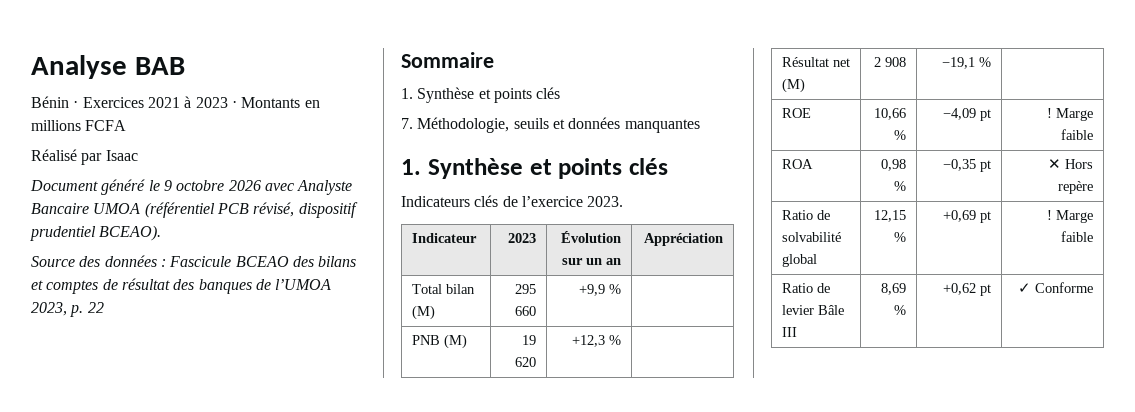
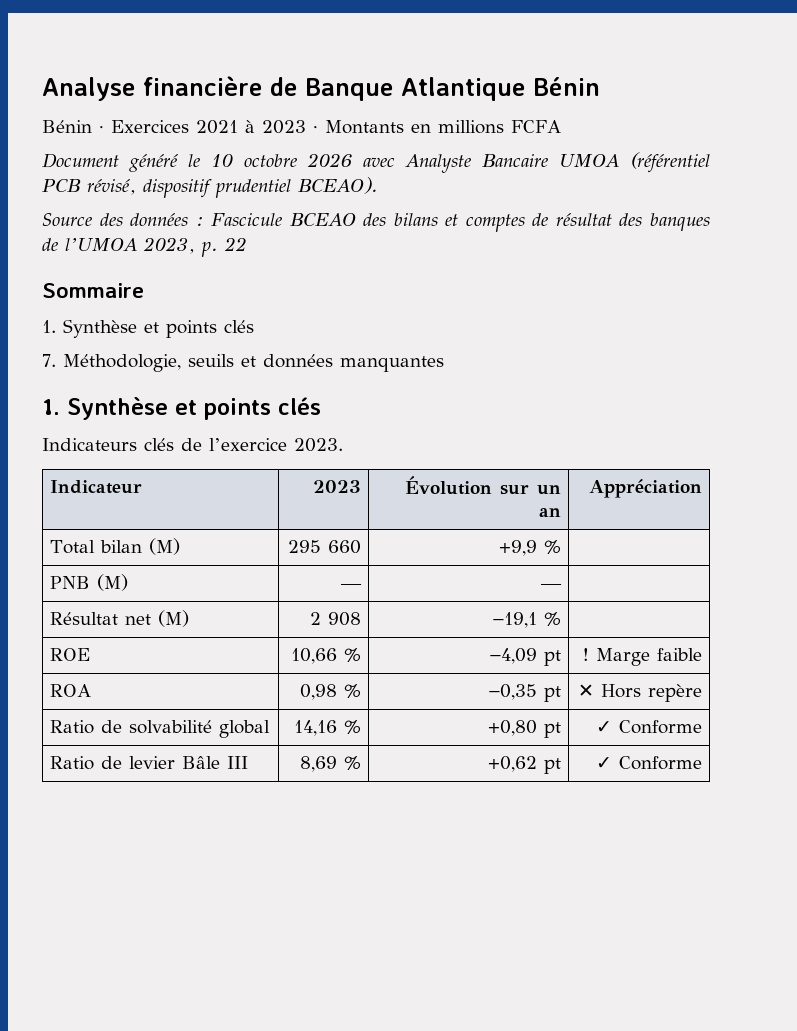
[134,57,185,75] BAB -> [143,76,600,101] financière de Banque Atlantique Bénin
[31,149,138,165] // Réalisé par Isaac -> (561, 126) none
[163,180,172,191] 9 -> [211,154,234,167] 10
[522,335,537,345] [515,357,537,367] [572,335,622,347] 19 620 | +12,3 % -> [340,584,362,589] [540,584,562,589] — | —
[874,210,907,222] [894,232,907,242] [943,210,992,223] [1047,210,1094,223] [1061,231,1094,242] 12,15 % | +0,69 pt | ! Marge faible -> [293,720,361,736] [487,720,561,738] [595,720,702,734] 14,16 % | +0,80 pt | ✓ Conforme

